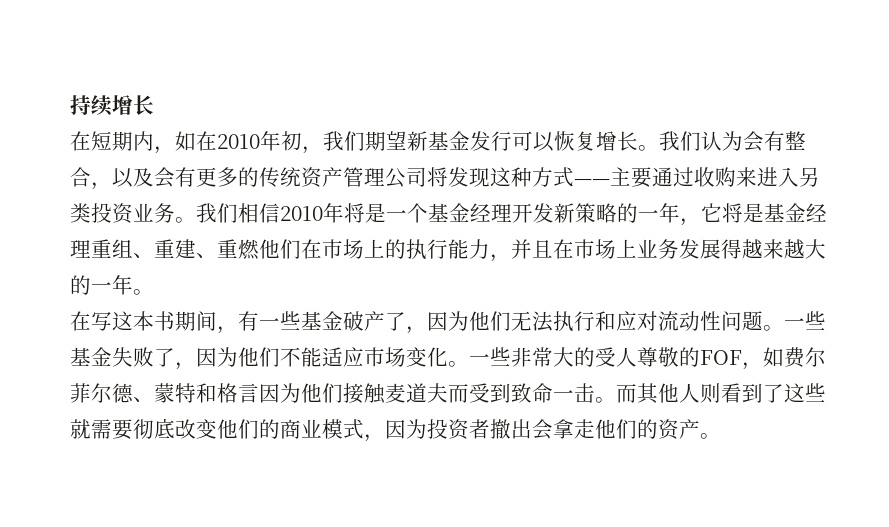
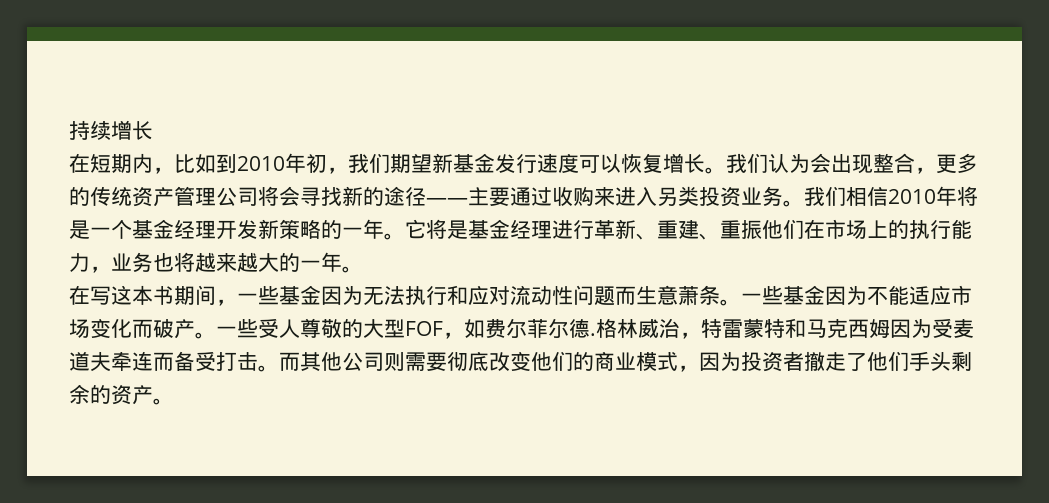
[175,131,217,151] 如在 -> [174,154,237,173] 比如到
(512, 141) none -> [537,153,579,173] 速度
[764,131,806,151] [70,167,196,190] 有整合，以及会有 -> [831,153,936,174] 出现整合，
[448,167,574,187] 发现这种方式 -> [279,186,426,206] 会寻找新的途径
[680,218,701,226] ， -> [384,233,405,240] 。
[91,239,133,258] 重组 -> [552,219,636,239] 进行革新
[238,239,259,260] 燃 -> [741,220,762,239] 振
[511,239,742,259] 并且在市场上业务发展得 -> [111,252,195,272] 业务也将
[238,311,511,334] 有一些基金破产了，因为他们 -> [237,285,363,305] 一些基金因为
[763,311,826,331] [70,347,280,370] 。一些基金失败了，因为他们 -> [615,285,867,306] 而生意萧条。一些基金因为
[448,347,595,367] 。一些非常大的 -> [132,319,258,339] 而破产。一些
(700, 357) none -> [363,319,405,338] 大型
[133,383,826,404] [70,419,91,439] 、蒙特和格言因为他们接触麦道夫而受到致命一击。而其他人则看到了这些就 -> [590,318,974,339] [69,351,405,372] .格林威治，特雷蒙特和马克西姆因为受麦道夫牵连而备受打击。而其他公司则
[511,419,637,440] 出会拿走他们 -> [825,351,972,371] [69,384,90,404] 走了他们手头剩余

